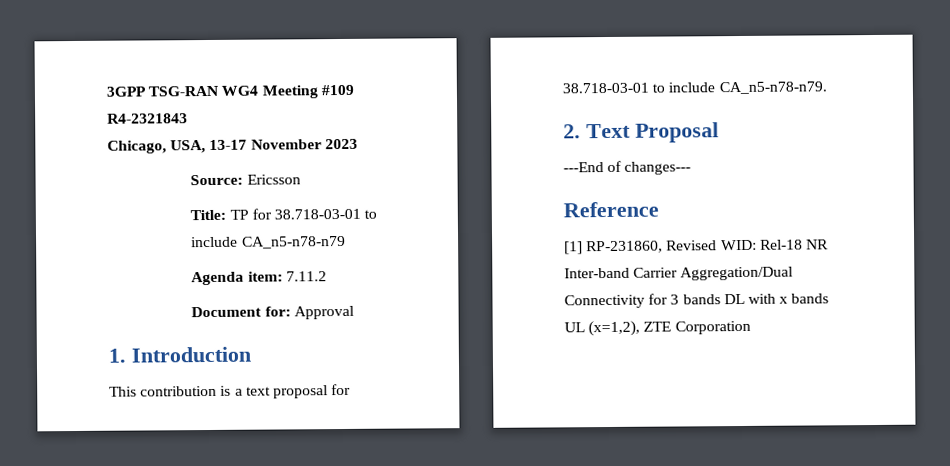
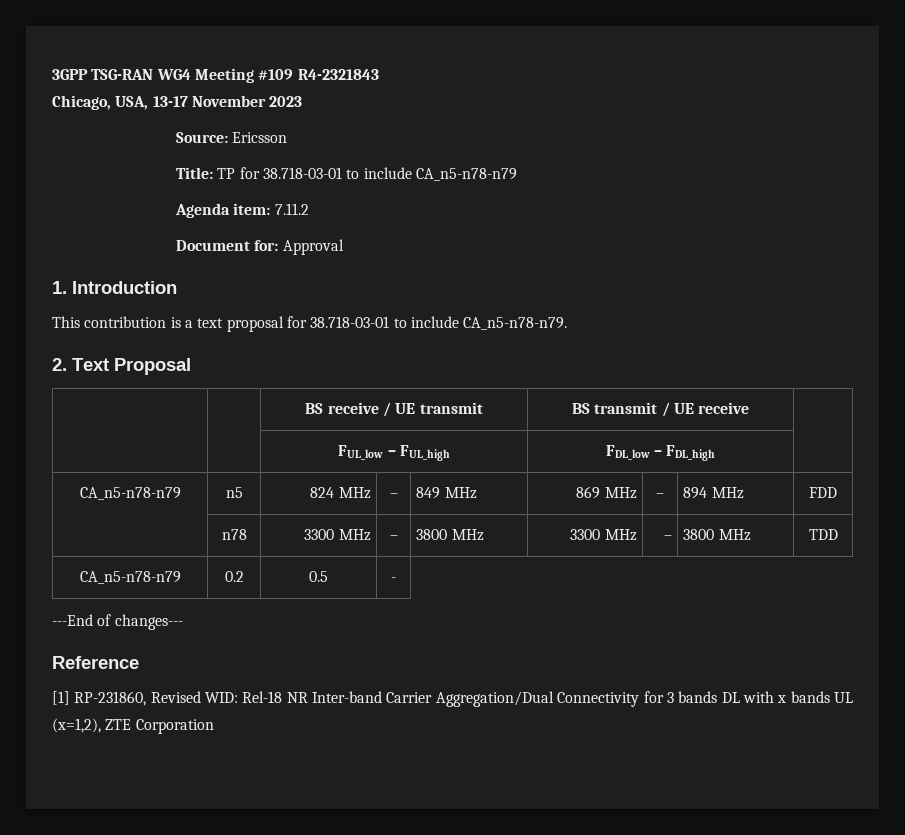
(719, 132) none -> [305,402,483,417] [571,402,750,417] [338,445,450,461] [605,445,716,461] [79,487,181,500] [225,487,243,498] [310,487,371,499] [389,493,398,498] [416,487,477,499] [576,486,637,499] [656,493,664,498] [683,487,744,499] [809,487,837,498] [221,529,247,540] [304,529,371,541] [389,535,398,540] [416,529,484,541] [570,529,637,541] [663,535,672,540] [683,529,751,541] [808,529,838,540] [79,571,181,584] [224,571,244,582] [309,571,328,582] [391,577,396,582] // | | BS receive / UE transmit | BS transmit / UE receive | // | | FUL_low – FUL_high | FDL_low – FDL_high | // CA_n5-n78-n79 | n5 | 824 MHz | – | 849 MHz | 869 MHz | – | 894 MHz | FDD // | n78 | 3300 MHz | – | 3800 MHz | 3300 MHz | – | 3800 MHz | TDD // CA_n5-n78-n79 | 0.2 | 0.5 | -

